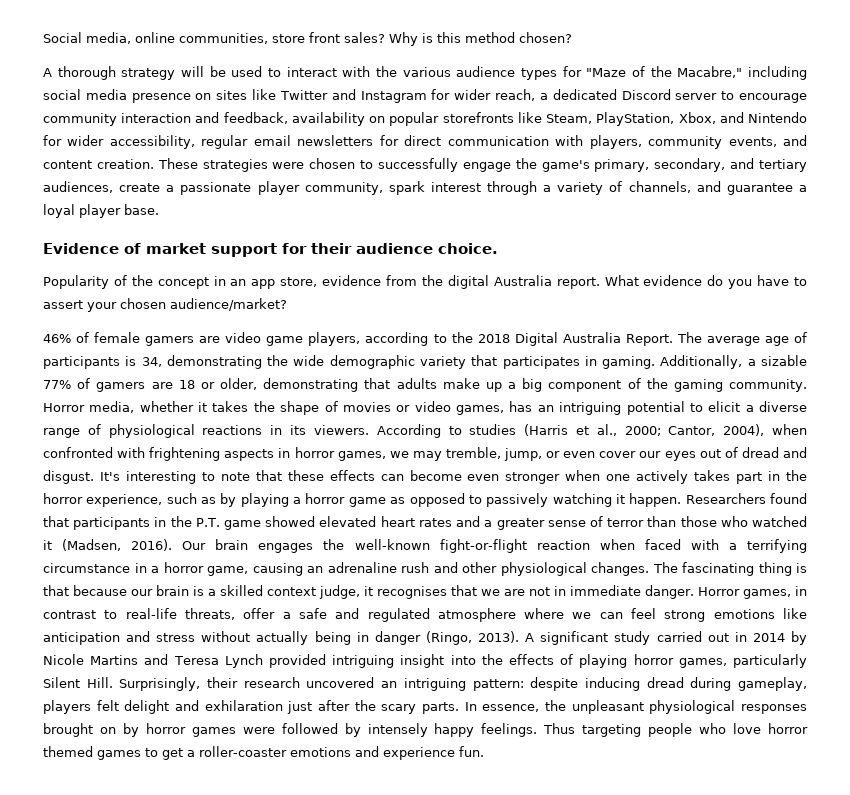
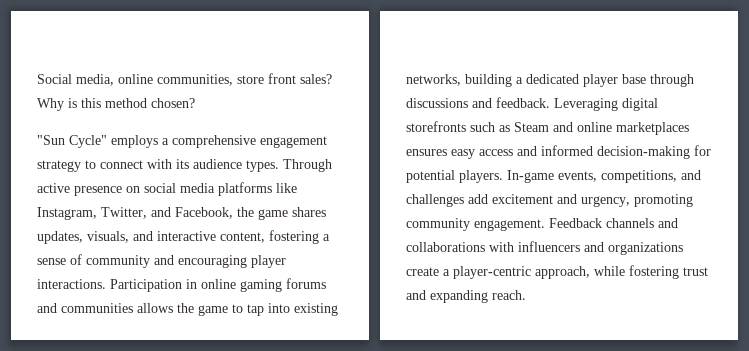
[43,66,807,80] [43,89,807,103] [43,112,808,126] [43,135,807,149] [43,158,807,172] [43,181,807,195] [43,204,159,218] [43,243,498,257] [43,275,808,289] [43,298,287,312] [43,332,807,346] [43,355,808,369] [43,378,808,392] [43,401,807,415] [43,424,807,438] [43,447,807,461] [43,470,808,484] [43,493,808,507] [43,516,807,530] [43,539,807,553] [43,562,807,576] [43,585,808,599] [43,608,807,622] [43,631,808,645] [43,654,808,668] [43,677,807,691] [43,700,807,714] [43,723,808,737] [43,746,484,760] A thorough strategy will be used to interact with the various audience types for "Maze of the Macabre," including social media presence on sites like Twitter and Instagram for wider reach, a dedicated Discord server to encourage community interaction and feedback, availability on popular storefronts like Steam, PlayStation, Xbox, and Nintendo for wider accessibility, regular email newsletters for direct communication with players, community events, and content creation. These strategies were chosen to successfully engage the game's primary, secondary, and tertiary audiences, create a passionate player community, spark interest through a variety of channels, and guarantee a loyal player base. // Evidence of market support for their audience choice. // Popularity of the concept in an app store, evidence from the digital Australia report. What evidence do you have to assert your chosen audience/market? // 46% of female gamers are video game players, according to the 2018 Digital Australia Report. The average age of participants is 34, demonstrating the wide demographic variety that participates in gaming. Additionally, a sizable 77% of gamers are 18 or older, demonstrating that adults make up a big component of the gaming community. Horror media, whether it takes the shape of movies or video games, has an intriguing potential to elicit a diverse range of physiological reactions in its viewers. According to studies (Harris et al., 2000; Cantor, 2004), when confronted with frightening aspects in horror games, we may tremble, jump, or even cover our eyes out of dread and disgust. It's interesting to note that these effects can become even stronger when one actively takes part in the horror experience, such as by playing a horror game as opposed to passively watching it happen. Researchers found that participants in the P.T. game showed elevated heart rates and a greater sense of terror than those who watched it (Madsen, 2016). Our brain engages the well-known fight-or-flight reaction when faced with a terrifying circumstance in a horror game, causing an adrenaline rush and other physiological changes. The fascinating thing is that because our brain is a skilled context judge, it recognises that we are not in immediate danger. Horror games, in contrast to real-life threats, offer a safe and regulated atmosphere where we can feel strong emotions like anticipation and stress without actually being in danger (Ringo, 2013). A significant study carried out in 2014 by Nicole Martins and Teresa Lynch provided intriguing insight into the effects of playing horror games, particularly Silent Hill. Surprisingly, their research uncovered an intriguing pattern: despite inducing dread during gameplay, players felt delight and exhilaration just after the scary parts. In essence, the unpleasant physiological responses brought on by horror games were followed by intensely happy feelings. Thus targeting people who love horror themed games to get a roller-coaster emotions and experience fun. -> [37,135,327,148] [37,159,332,172] [37,182,297,196] [37,207,326,220] [37,230,330,244] [37,254,286,268] [37,278,326,292] [37,303,338,316] [406,74,694,87] [406,97,658,111] [406,121,689,135] [406,145,711,159] [406,170,701,183] [406,194,693,207] [406,218,678,231] [406,241,683,255] [406,265,708,279] [406,290,526,303] "Sun Cycle" employs a comprehensive engagement strategy to connect with its audience types. Through active presence on social media platforms like Instagram, Twitter, and Facebook, the game shares updates, visuals, and interactive content, fostering a sense of community and encouraging player interactions. Participation in online gaming forums and communities allows the game to tap into existing networks, building a dedicated player base through discussions and feedback. Leveraging digital storefronts such as Steam and online marketplaces ensures easy access and informed decision-making for potential players. In-game events, competitions, and challenges add excitement and urgency, promoting community engagement. Feedback channels and collaborations with influencers and organizations create a player-centric approach, while fostering trust and expanding reach.

